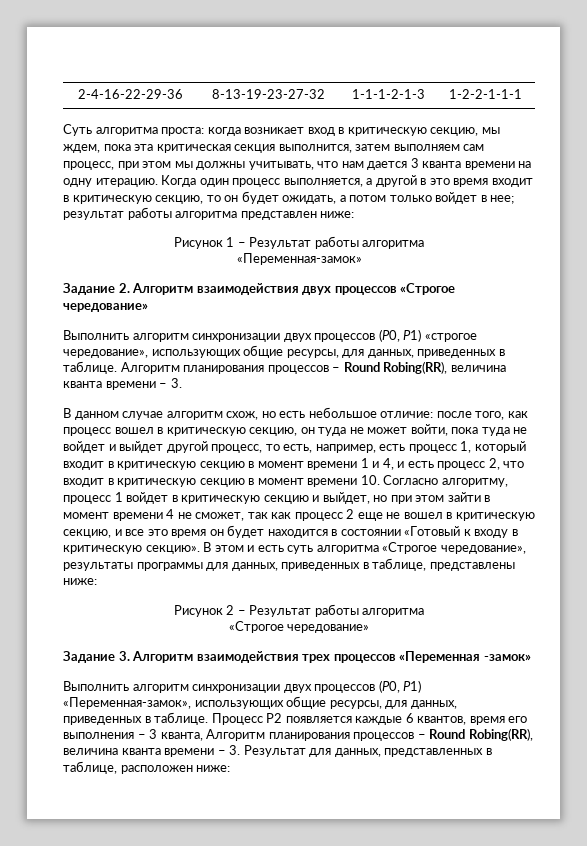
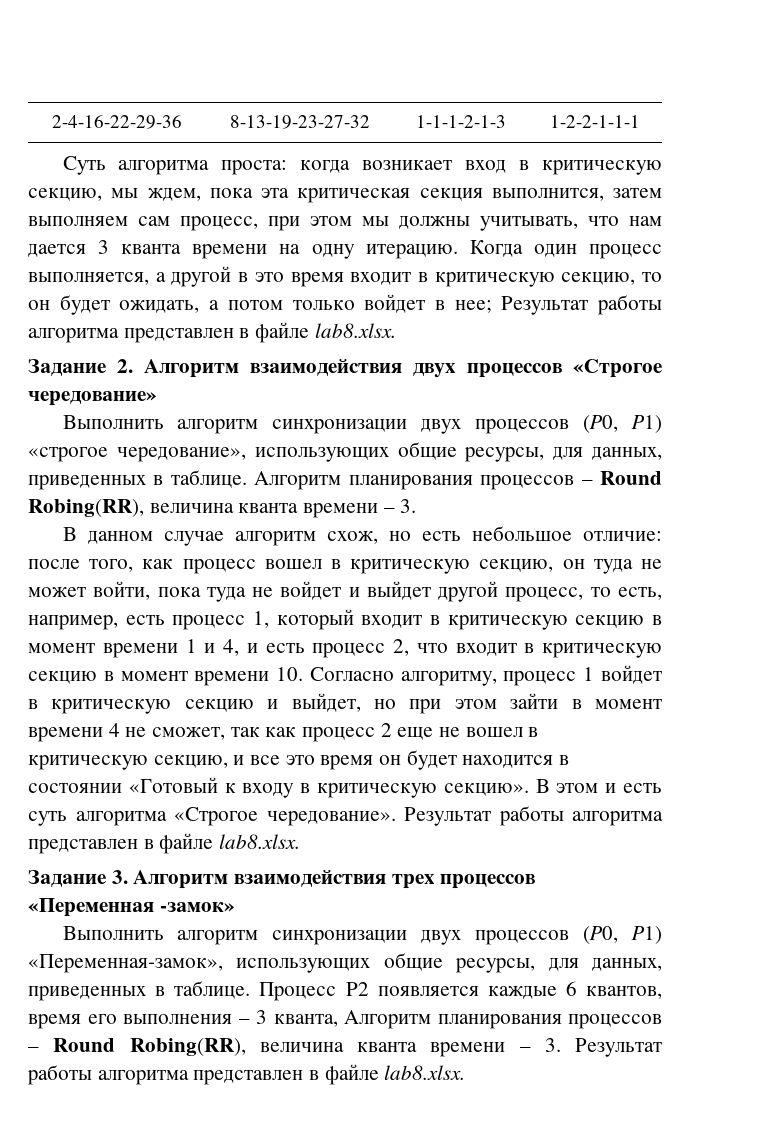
[63,207,355,220] [173,236,425,249] [236,253,362,265] результат работы алгоритма представлен ниже: // Рисунок 1 – Результат работы алгоритма // «Переменная-замок» -> [501,295,662,315] [28,322,396,343] Результат работы алгоритма представлен в файле lab8.xlsx.
[440,545,526,554] [63,558,515,571] [63,578,97,585] [173,604,425,617] [228,621,370,633] чередование», результаты программы для данных, приведенных в таблице, представлены ниже: // Рисунок 2 – Результат работы алгоритма // «Строгое чередование» -> [266,806,663,826] [28,833,301,854] чередование». Результат работы алгоритма представлен в файле lab8.xlsx.
[309,748,492,757] [63,761,231,774] для данных, представленных в таблице, расположен ниже: -> [27,1064,466,1085] работы алгоритма представлен в файле lab8.xlsx.

